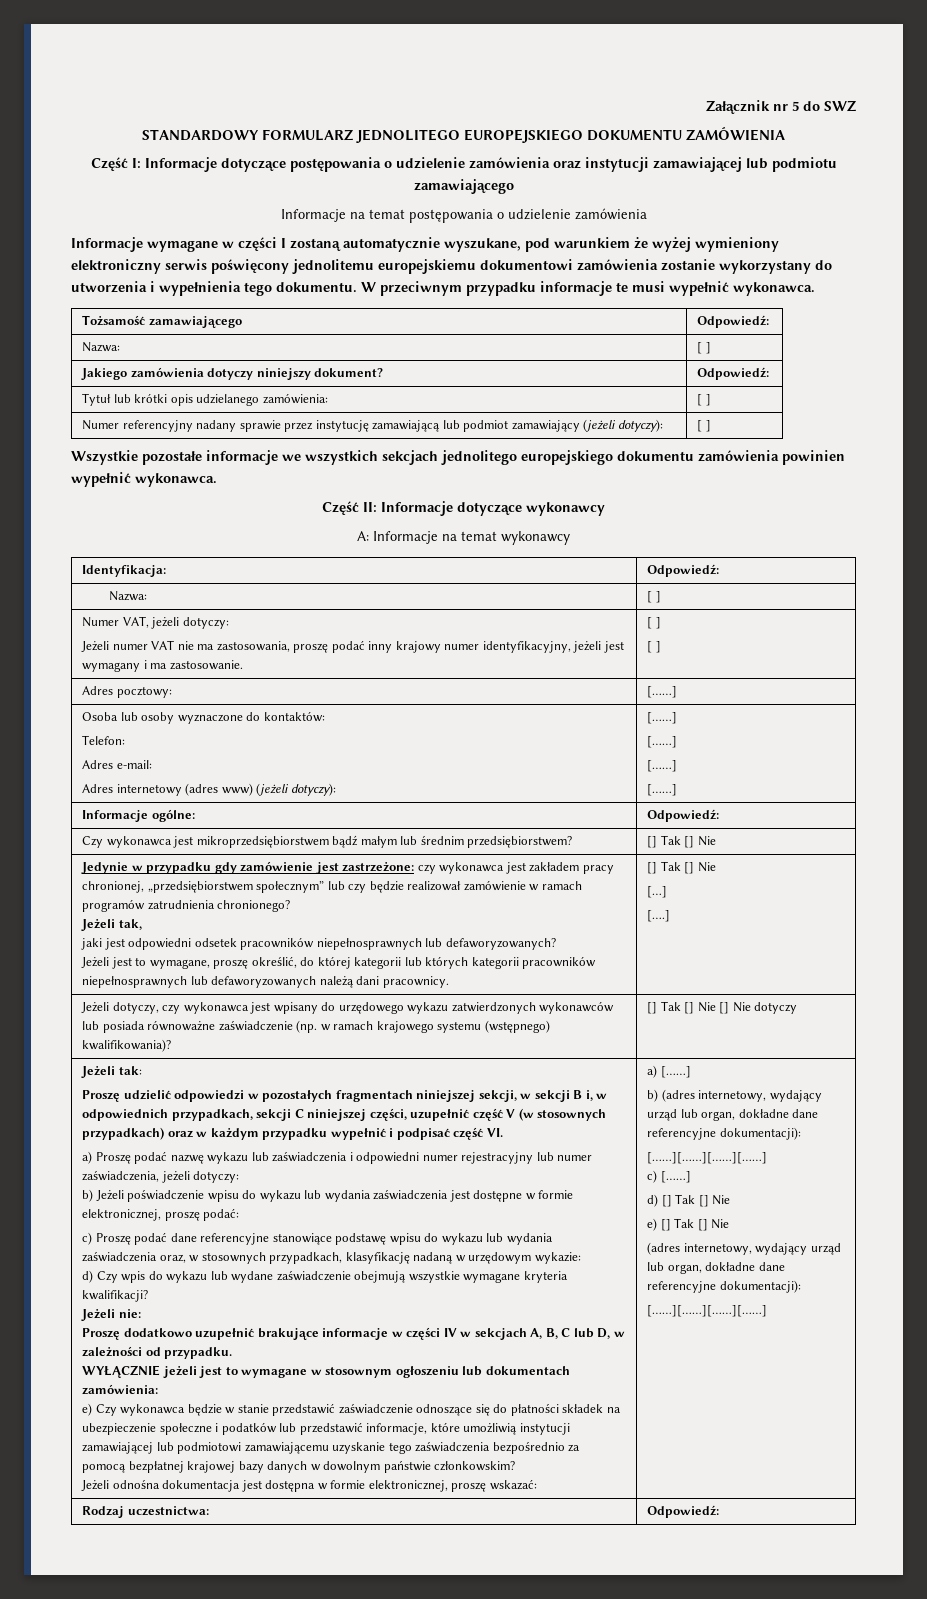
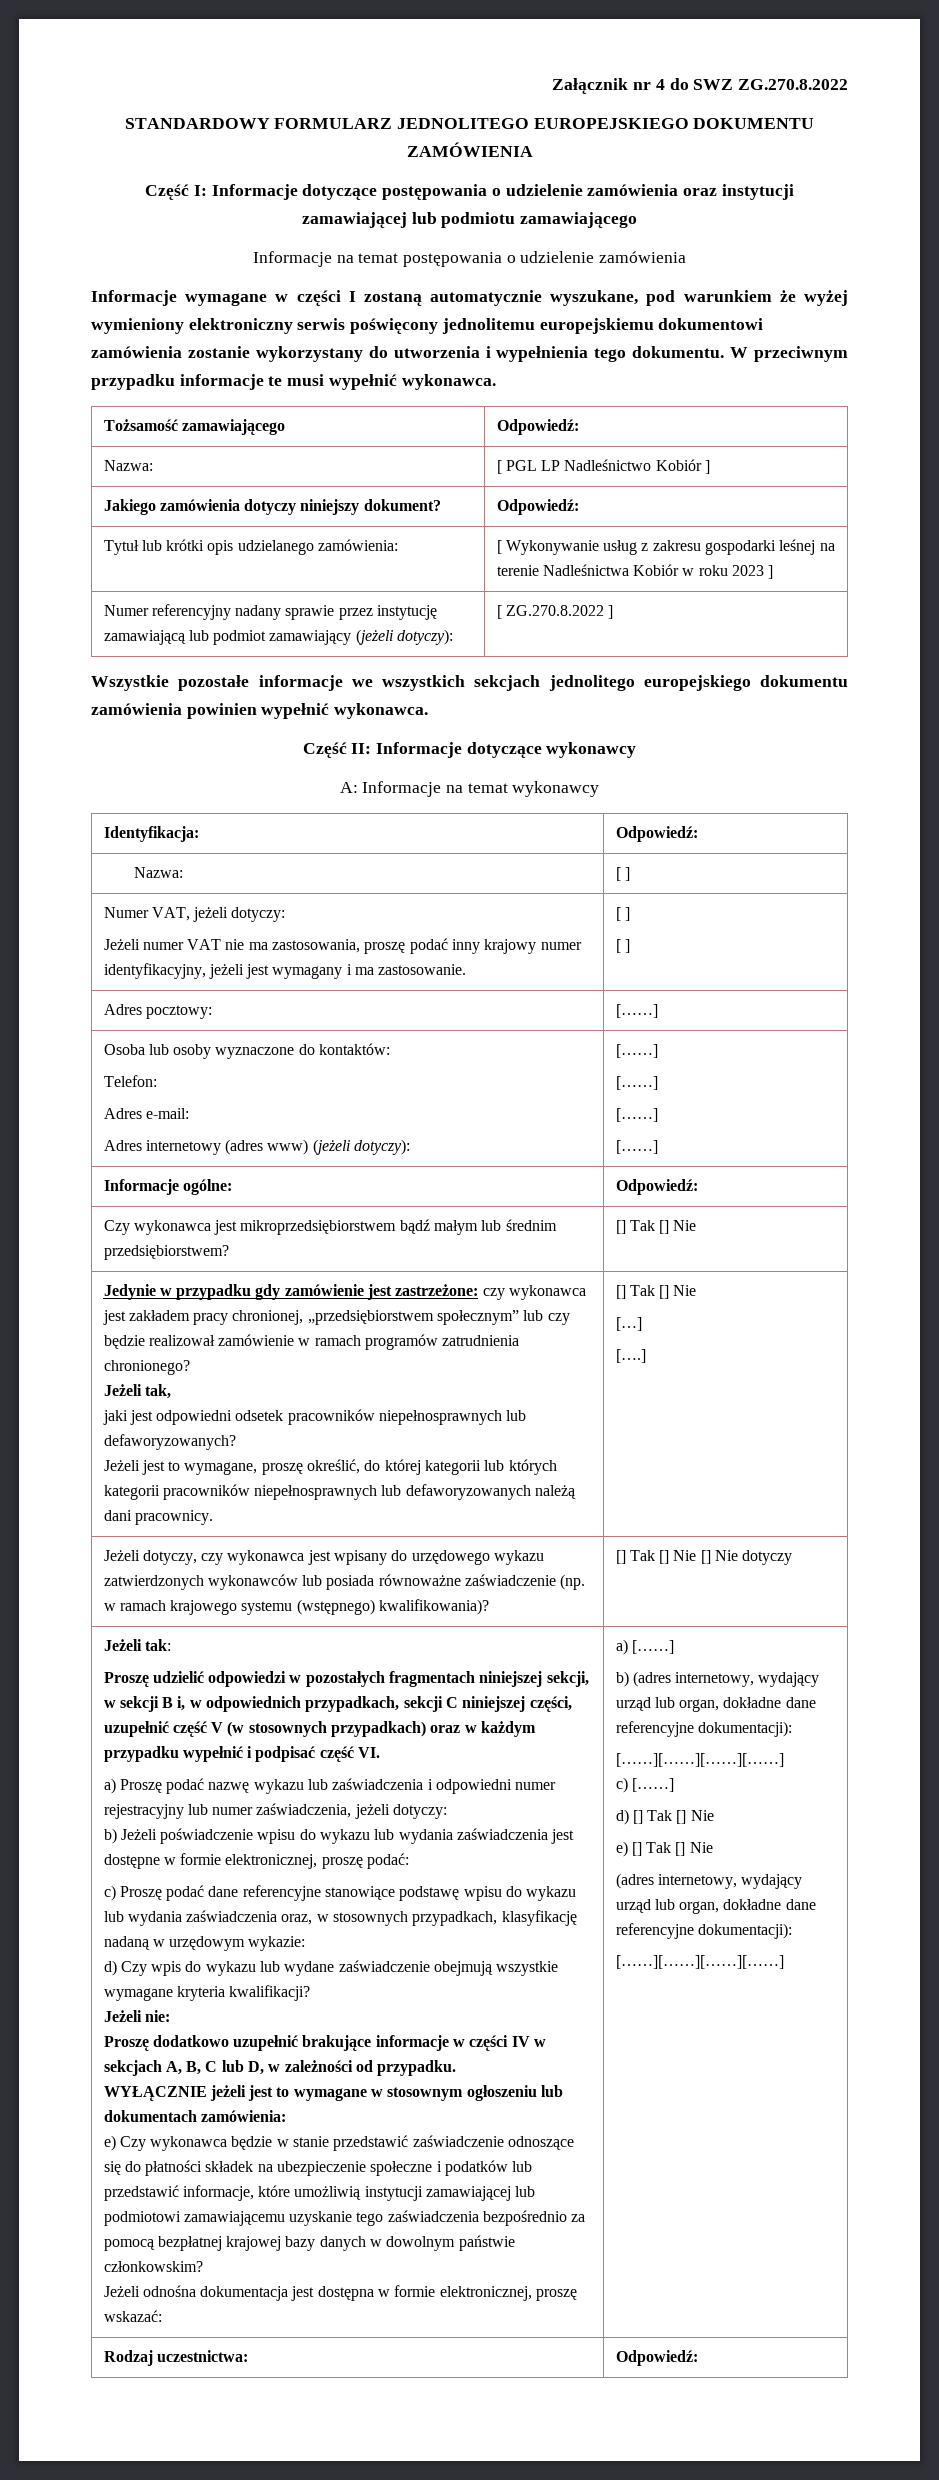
[792,101,799,111] 5 -> [655,79,665,90] 4
(856, 106) none -> [738,79,849,90] ZG.270.8.2022
(703, 348) none -> [505,459,702,471] PGL LP Nadleśnictwo Kobiór
(703, 400) none -> [505,539,835,555] [496,564,765,576] Wykonywanie usług z zakresu gospodarki leśnej na terenie Nadleśnictwa Kobiór w roku 2023
(703, 426) none -> [505,605,604,616] ZG.270.8.2022

